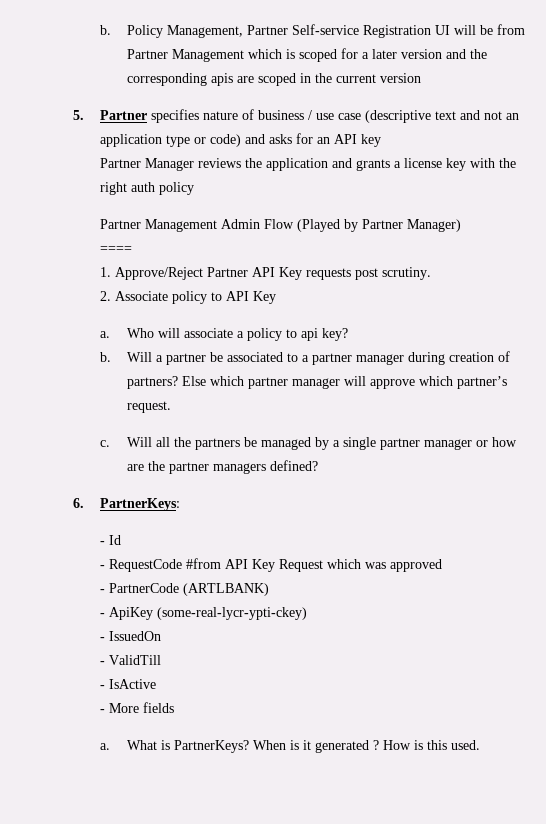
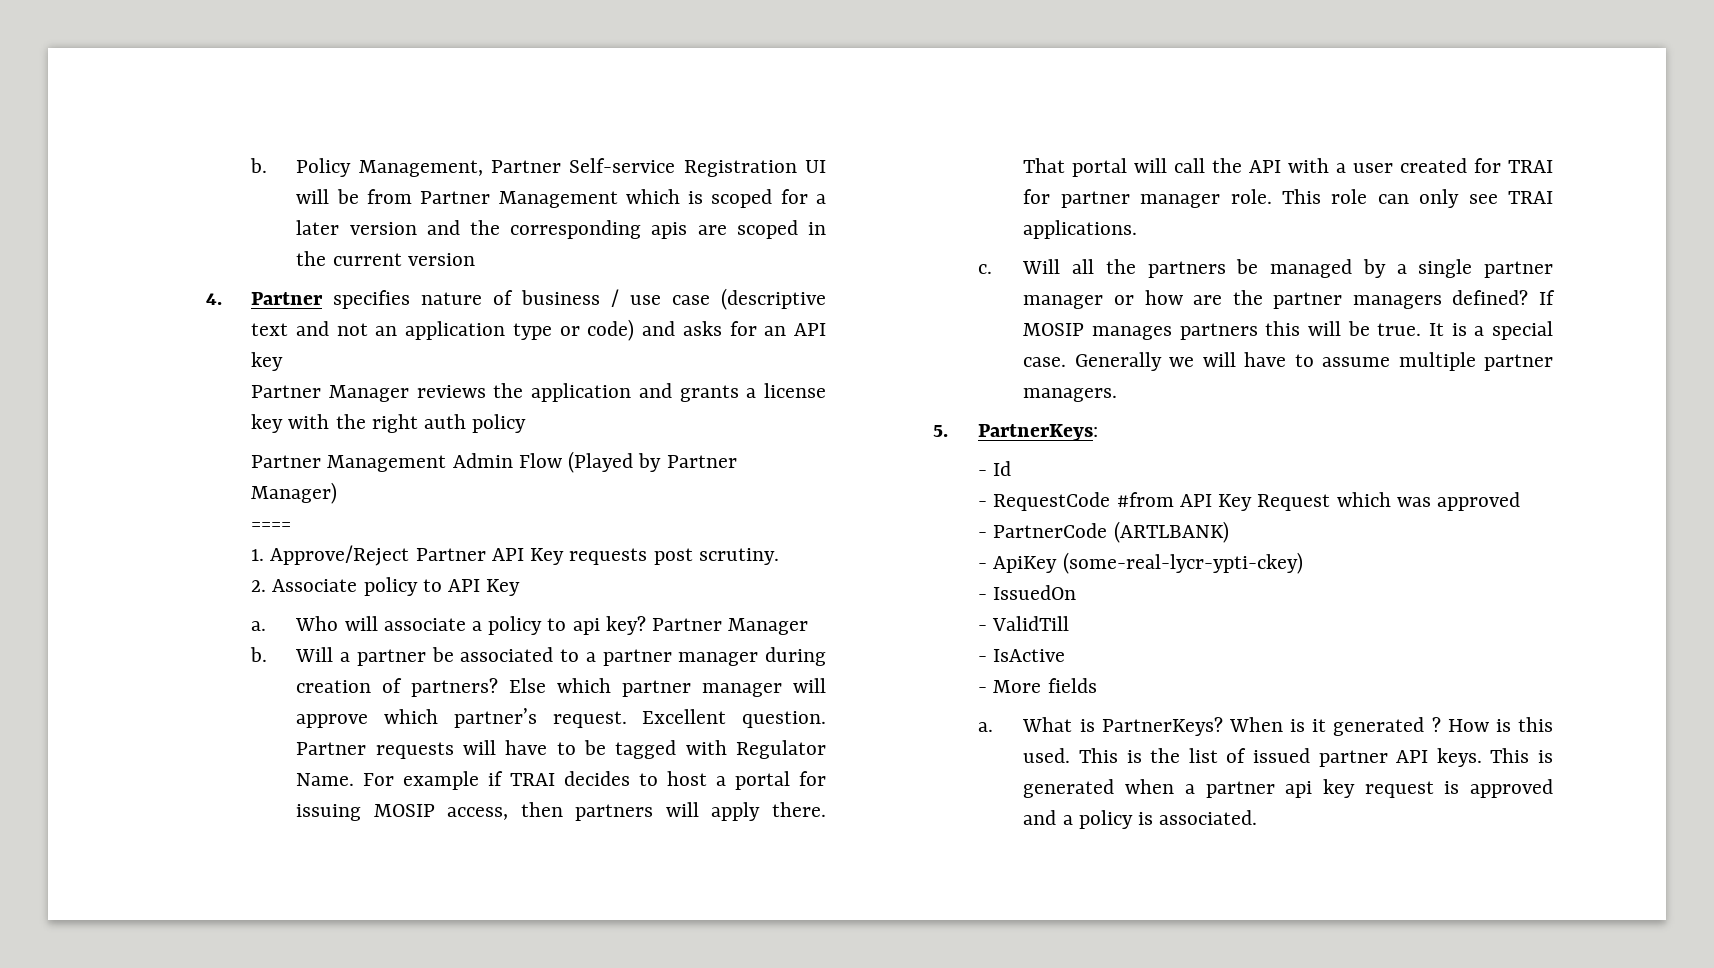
[72,110,84,120] 5. -> [206,293,223,305] 4.
(348, 334) none -> [652,618,809,635] Partner Manager
(171, 407) none -> [642,709,826,728] [296,740,826,759] [296,771,826,790] [296,802,826,821] [1023,158,1553,177] [1023,189,1553,208] [1023,220,1138,239] Excellent question. Partner requests will have to be tagged with Regulator Name. For example if TRAI decides to host a portal for issuing MOSIP access, then partners will apply there. That portal will call the API with a user created for TRAI for partner manager role. This role can only see TRAI applications.
[72,498,84,508] // 6. -> [1539,290,1555,305] [1023,321,1553,340] [1023,352,1553,371] [1023,388,1118,402] [933,425,949,437] If MOSIP manages partners this will be true. It is a special case. Generally we will have to assume multiple partner managers. // 5.
(480, 745) none -> [1078,748,1553,767] [1023,779,1553,798] [1023,810,1258,829] This is the list of issued partner API keys. This is generated when a partner api key request is approved and a policy is associated.

